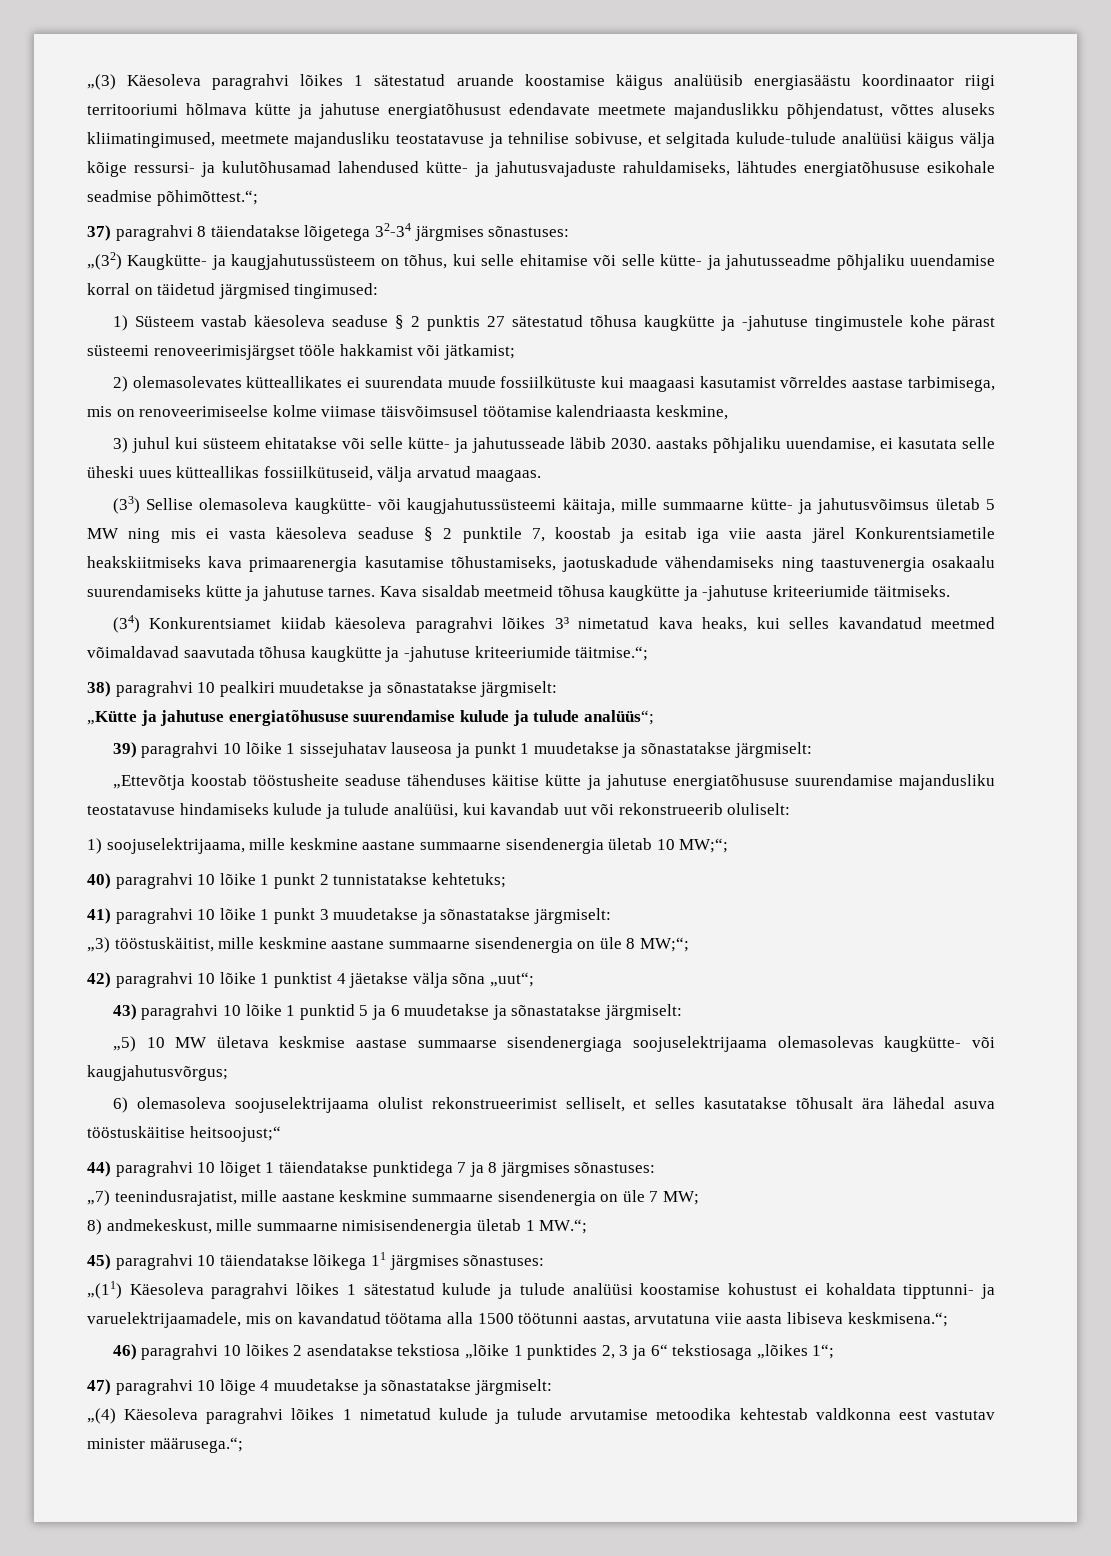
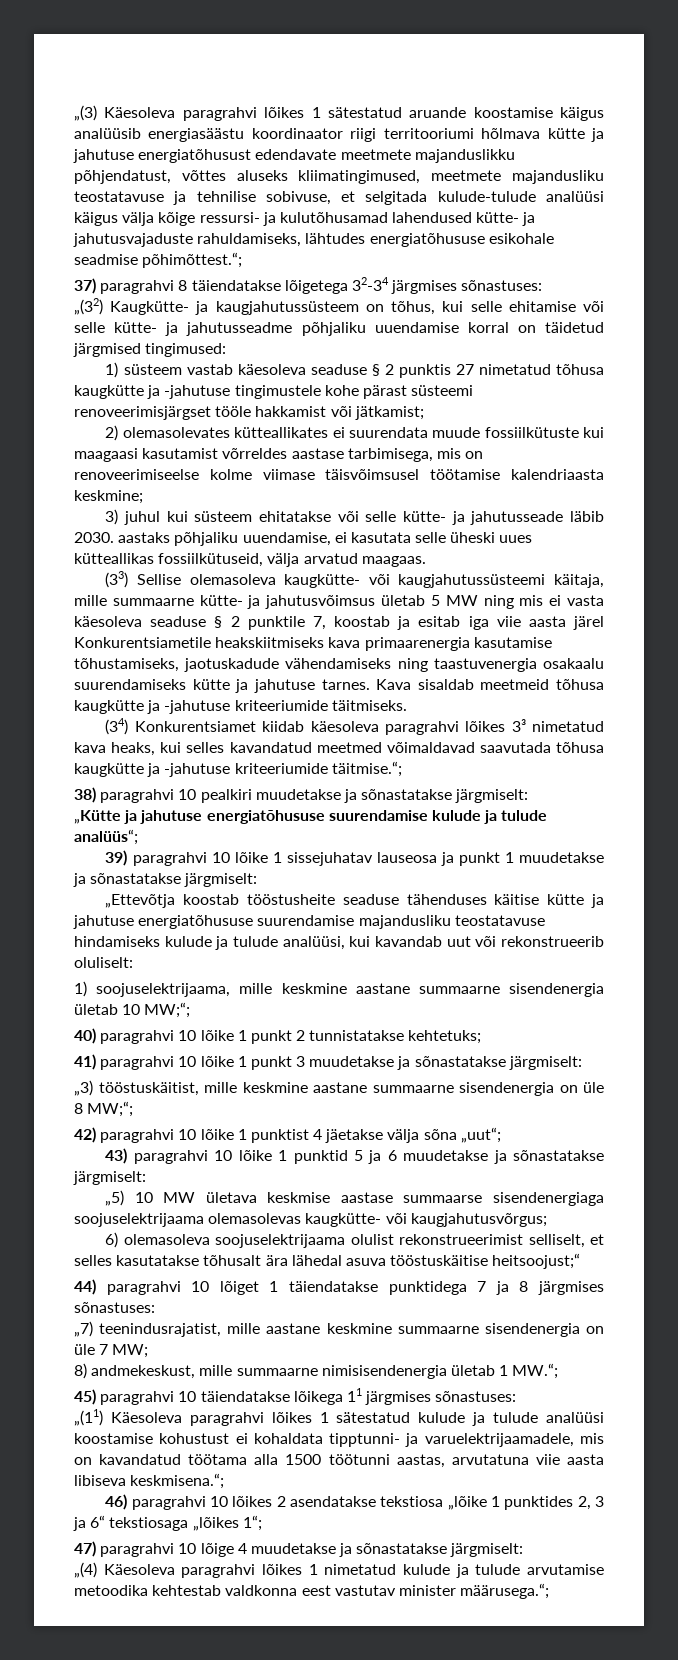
[134,316,194,327] Süsteem -> [123,364,182,375] süsteem
[511,315,583,327] sätestatud -> [478,364,551,375] nimetatud
[655,405,728,420] keskmine, -> [74,490,143,504] keskmine;

